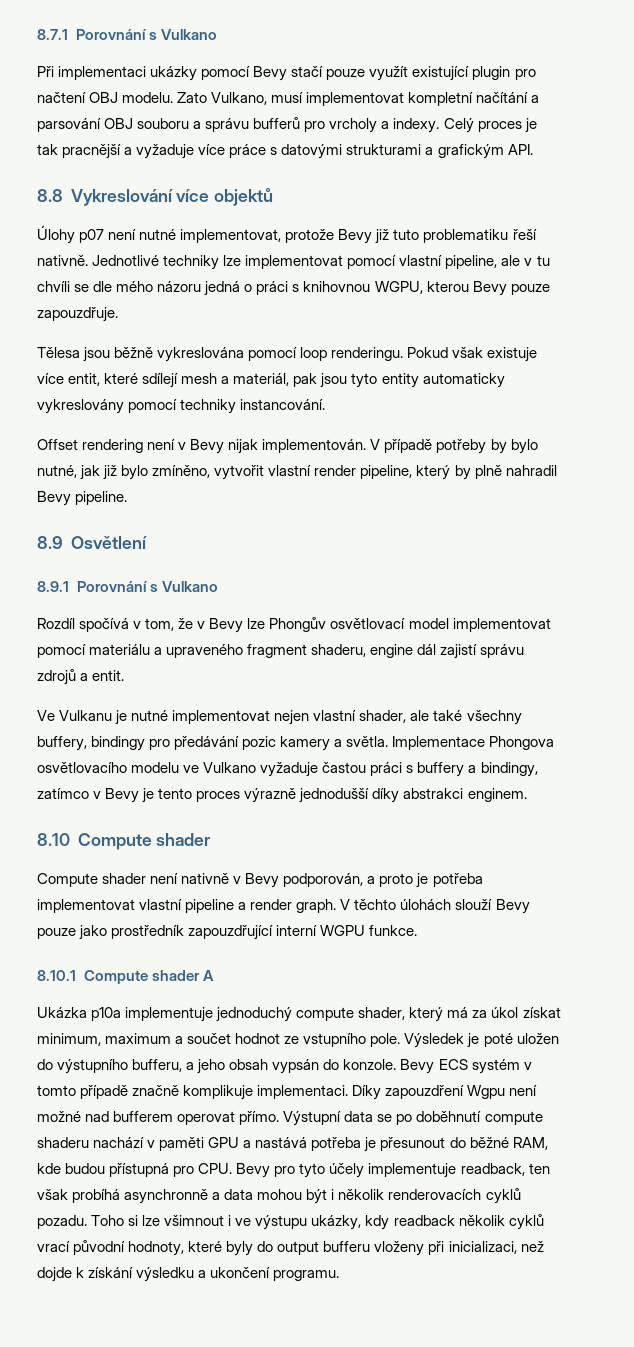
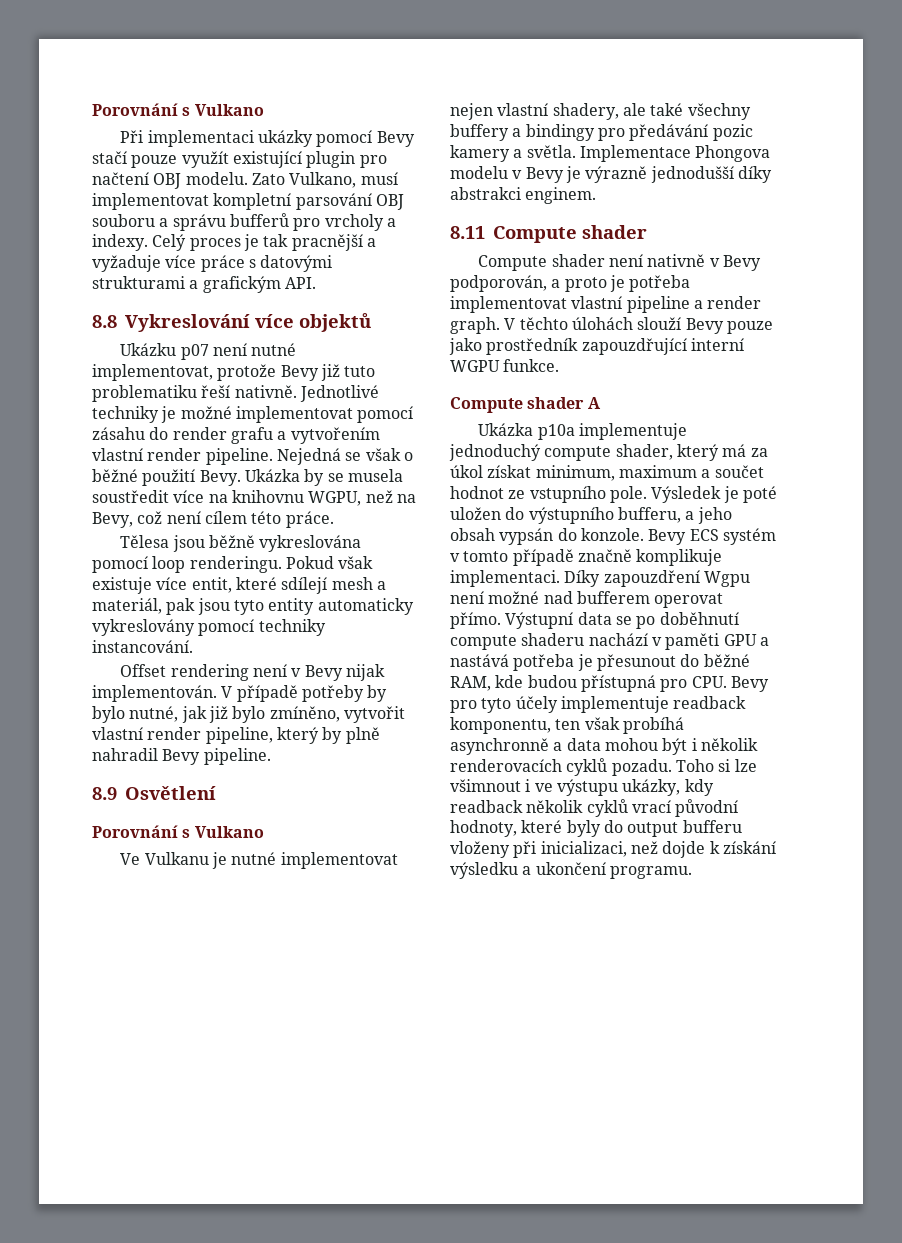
[37,29,68,40] 8.7.1 -> (92, 109) none
[476,92,540,103] načítání a -> (292, 201) none
[37,225,75,244] Úlohy -> [120,343,177,356] Ukázku
[223,255,550,269] [37,281,550,296] [37,307,118,322] lze implementovat pomocí vlastní pipeline, ale v tu chvíli se dle mého názoru jedná o práci s knihovnou WGPU, kterou Bevy pouze zapouzdřuje. -> [161,406,414,423] [92,427,380,444] [92,448,413,465] [92,469,403,486] [92,490,416,506] [92,511,334,528] je možné implementovat pomocí zásahu do render grafu a vytvořením vlastní render pipeline. Nejedná se však o běžné použití Bevy. Ukázka by se musela soustředit více na knihovnu WGPU, než na Bevy, což není cílem této práce.
[37,581,218,592] [37,617,551,633] [37,644,525,659] [37,669,125,685] 8.9.1 Porovnání s Vulkano // Rozdíl spočívá v tom, že v Bevy lze Phongův osvětlovací model implementovat pomocí materiálu a upraveného fragment shaderu, engine dál zajistí správu zdrojů a entit. -> [92,825,264,838] Porovnání s Vulkano
[359,710,407,723] shader, -> [552,103,619,120] shadery,
[37,736,87,751] buffery, -> [450,124,522,141] buffery a
[37,762,538,777] [37,788,89,799] osvětlovacího modelu ve Vulkano vyžaduje častou práci s buffery a bindingy, zatímco -> [450,166,508,179] modelu
[158,788,241,802] tento proces -> (581, 174) none
[37,833,70,846] 8.10 -> [450,226,485,239] 8.11
[37,970,76,981] 8.10.1 -> (560, 365) none
[460,1163,525,1176] readback, -> [673,696,747,709] [450,717,551,734] readback komponentu,

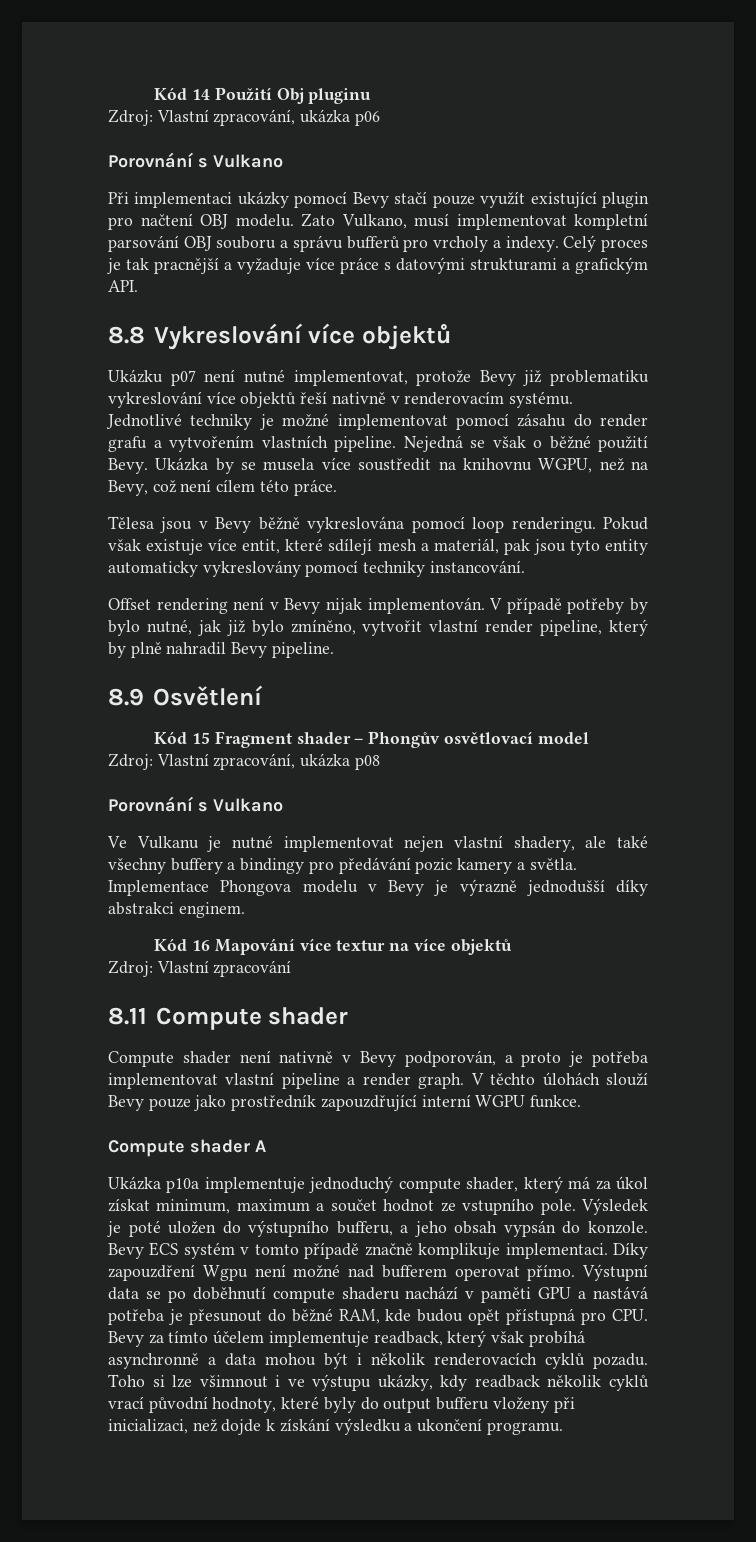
(92, 109) none -> [154,87,372,104] [108,109,380,126] Kód 14 Použití Obj pluginu // Zdroj: Vlastní zpracování, ukázka p06 //
[344,366,376,377] [92,385,297,402] tuto problematiku řeší nativně. -> [550,370,649,386] [108,391,574,408] problematiku vykreslování více objektů řeší nativně v renderovacím systému.
[92,448,202,461] vlastní render -> [261,435,328,448] vlastních
[92,490,205,503] soustředit více -> [321,457,432,471] více soustředit
(205, 543) none -> [198,517,252,533] v Bevy
(216, 793) none -> [154,731,589,748] [108,753,380,770] // Kód 15 Fragment shader – Phongův osvětlovací model // Zdroj: Vlastní zpracování, ukázka p08
(597, 195) none -> [154,938,512,955] [108,960,292,977] // Kód 16 Mapování více textur na více objektů // Zdroj: Vlastní zpracování
(577, 681) none -> [468,1309,501,1325] opět
[450,696,747,713] [450,717,581,734] pro tyto účely implementuje readback komponentu, ten -> [148,1330,487,1347] za tímto účelem implementuje readback, který

